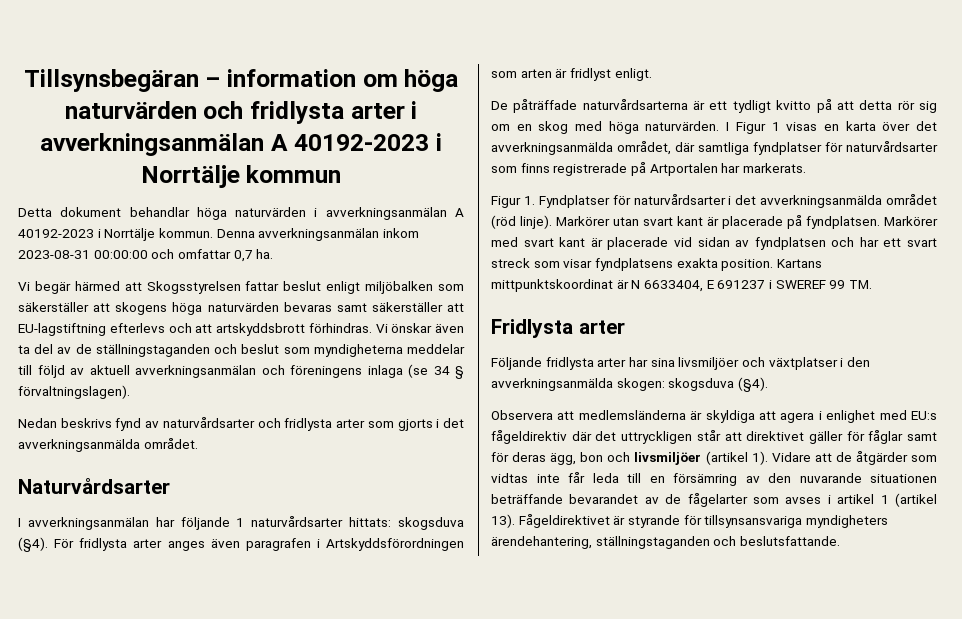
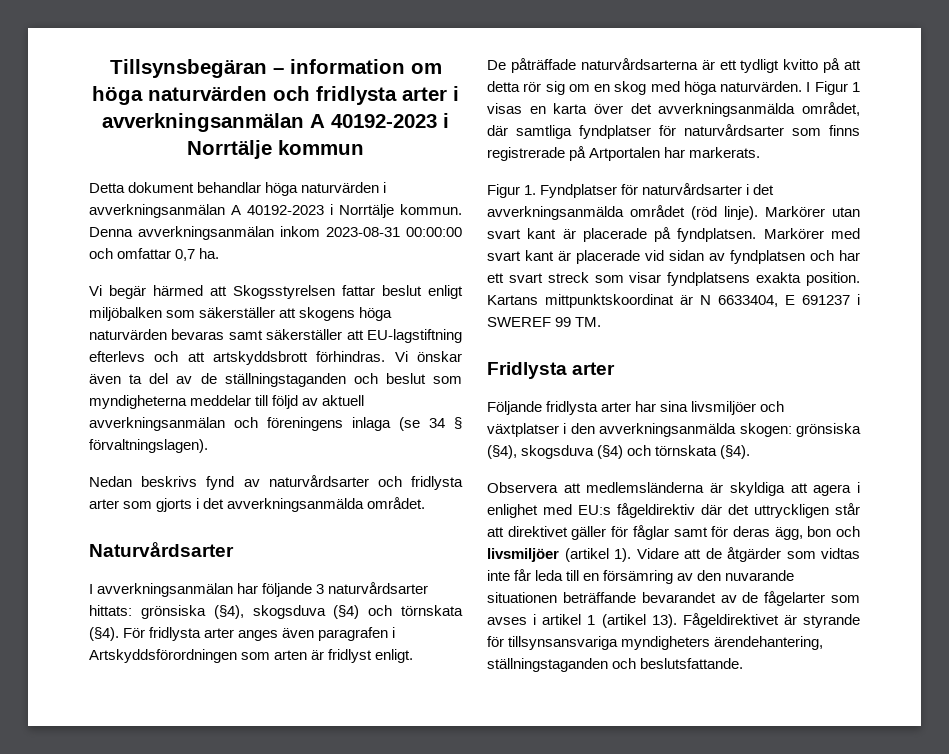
[236,518,245,527] 1 -> [316,584,325,594] 3
[398,517,464,530] skogsduva -> [140,605,463,619] grönsiska (§4), skogsduva (§4) och törnskata
[668,378,735,391] skogsduva -> [796,423,861,437] [487,445,718,459] grönsiska (§4), skogsduva (§4) och törnskata

